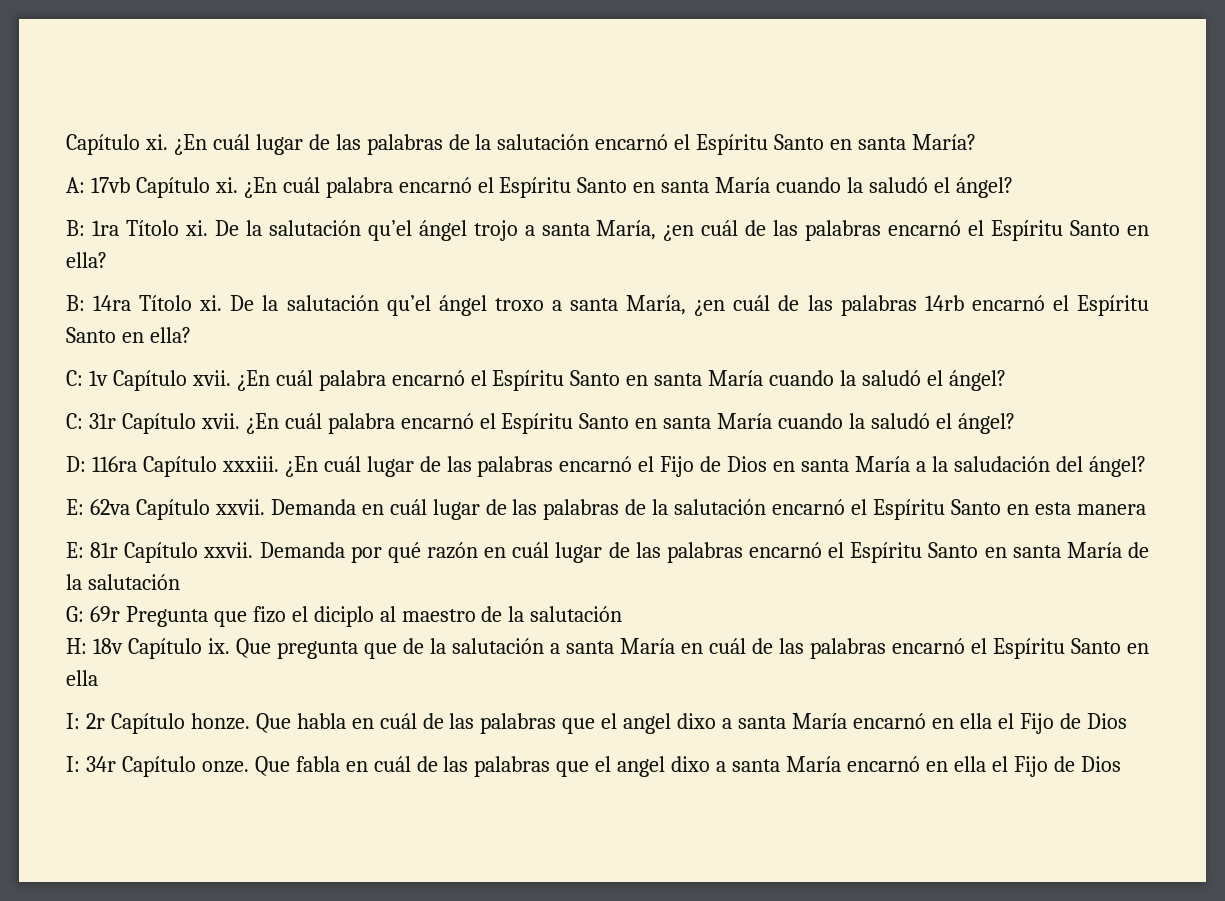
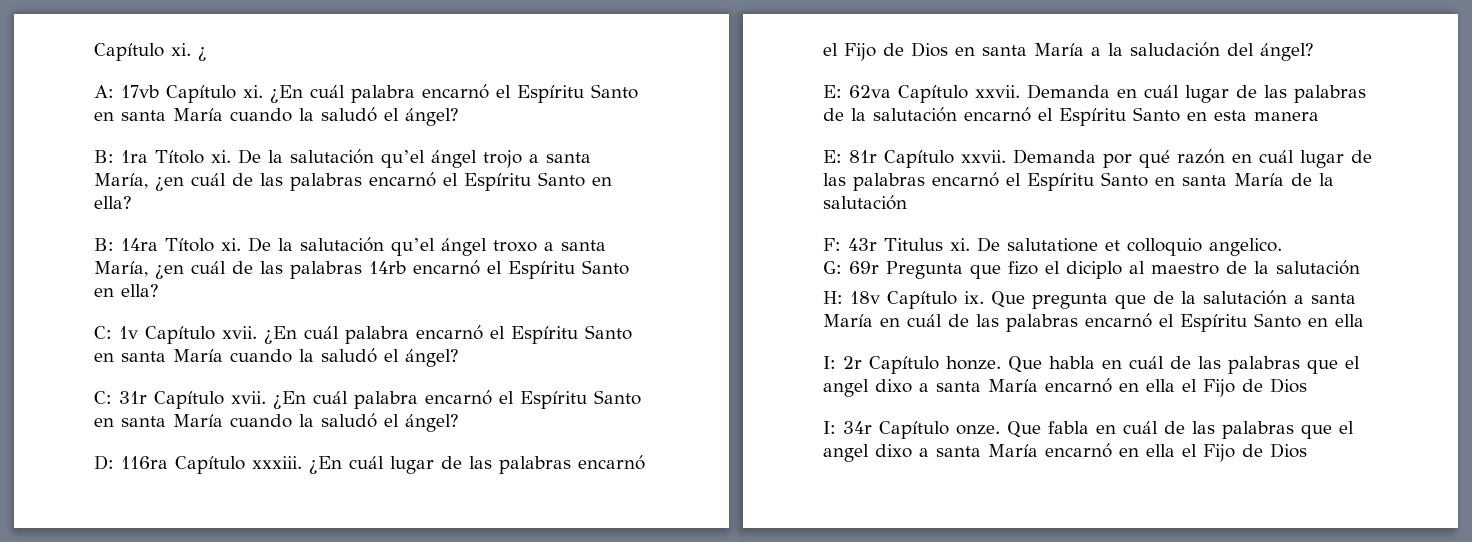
[66,134,976,155] Capítulo xi. ¿En cuál lugar de las palabras de la salutación encarnó el Espíritu Santo en santa María? -> [94,43,207,61] Capítulo xi. ¿
(180, 582) none -> [823,237,1282,256] // F: 43r Titulus xi. De salutatione et colloquio angelico.

